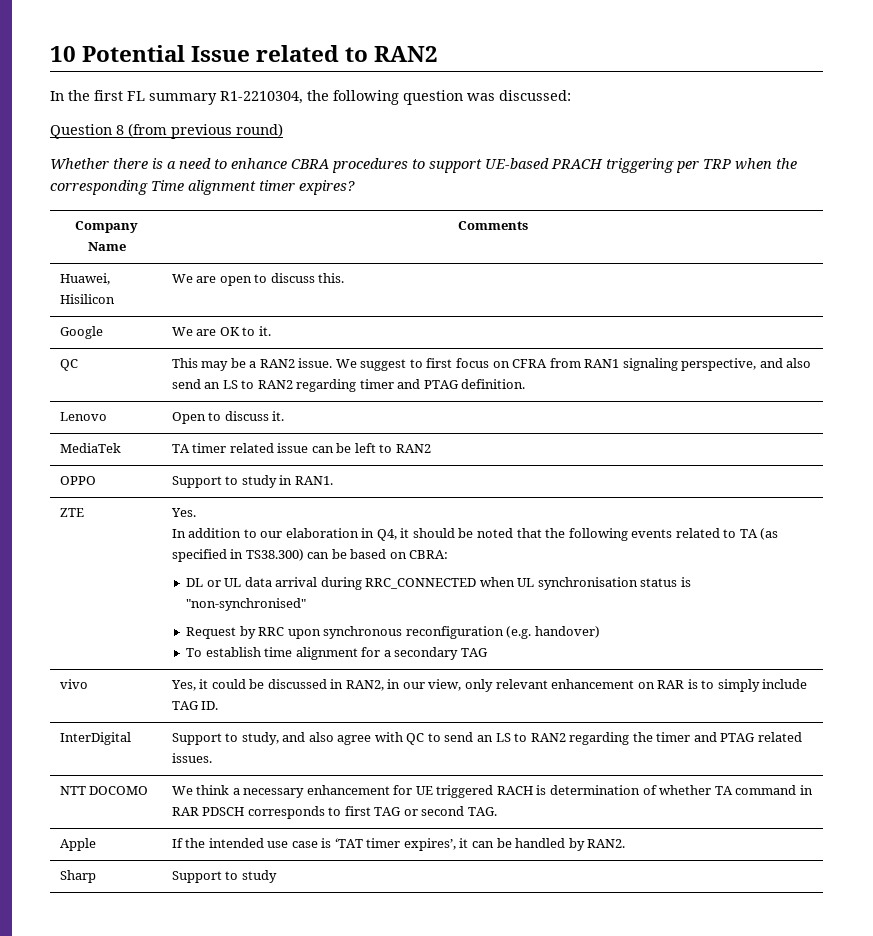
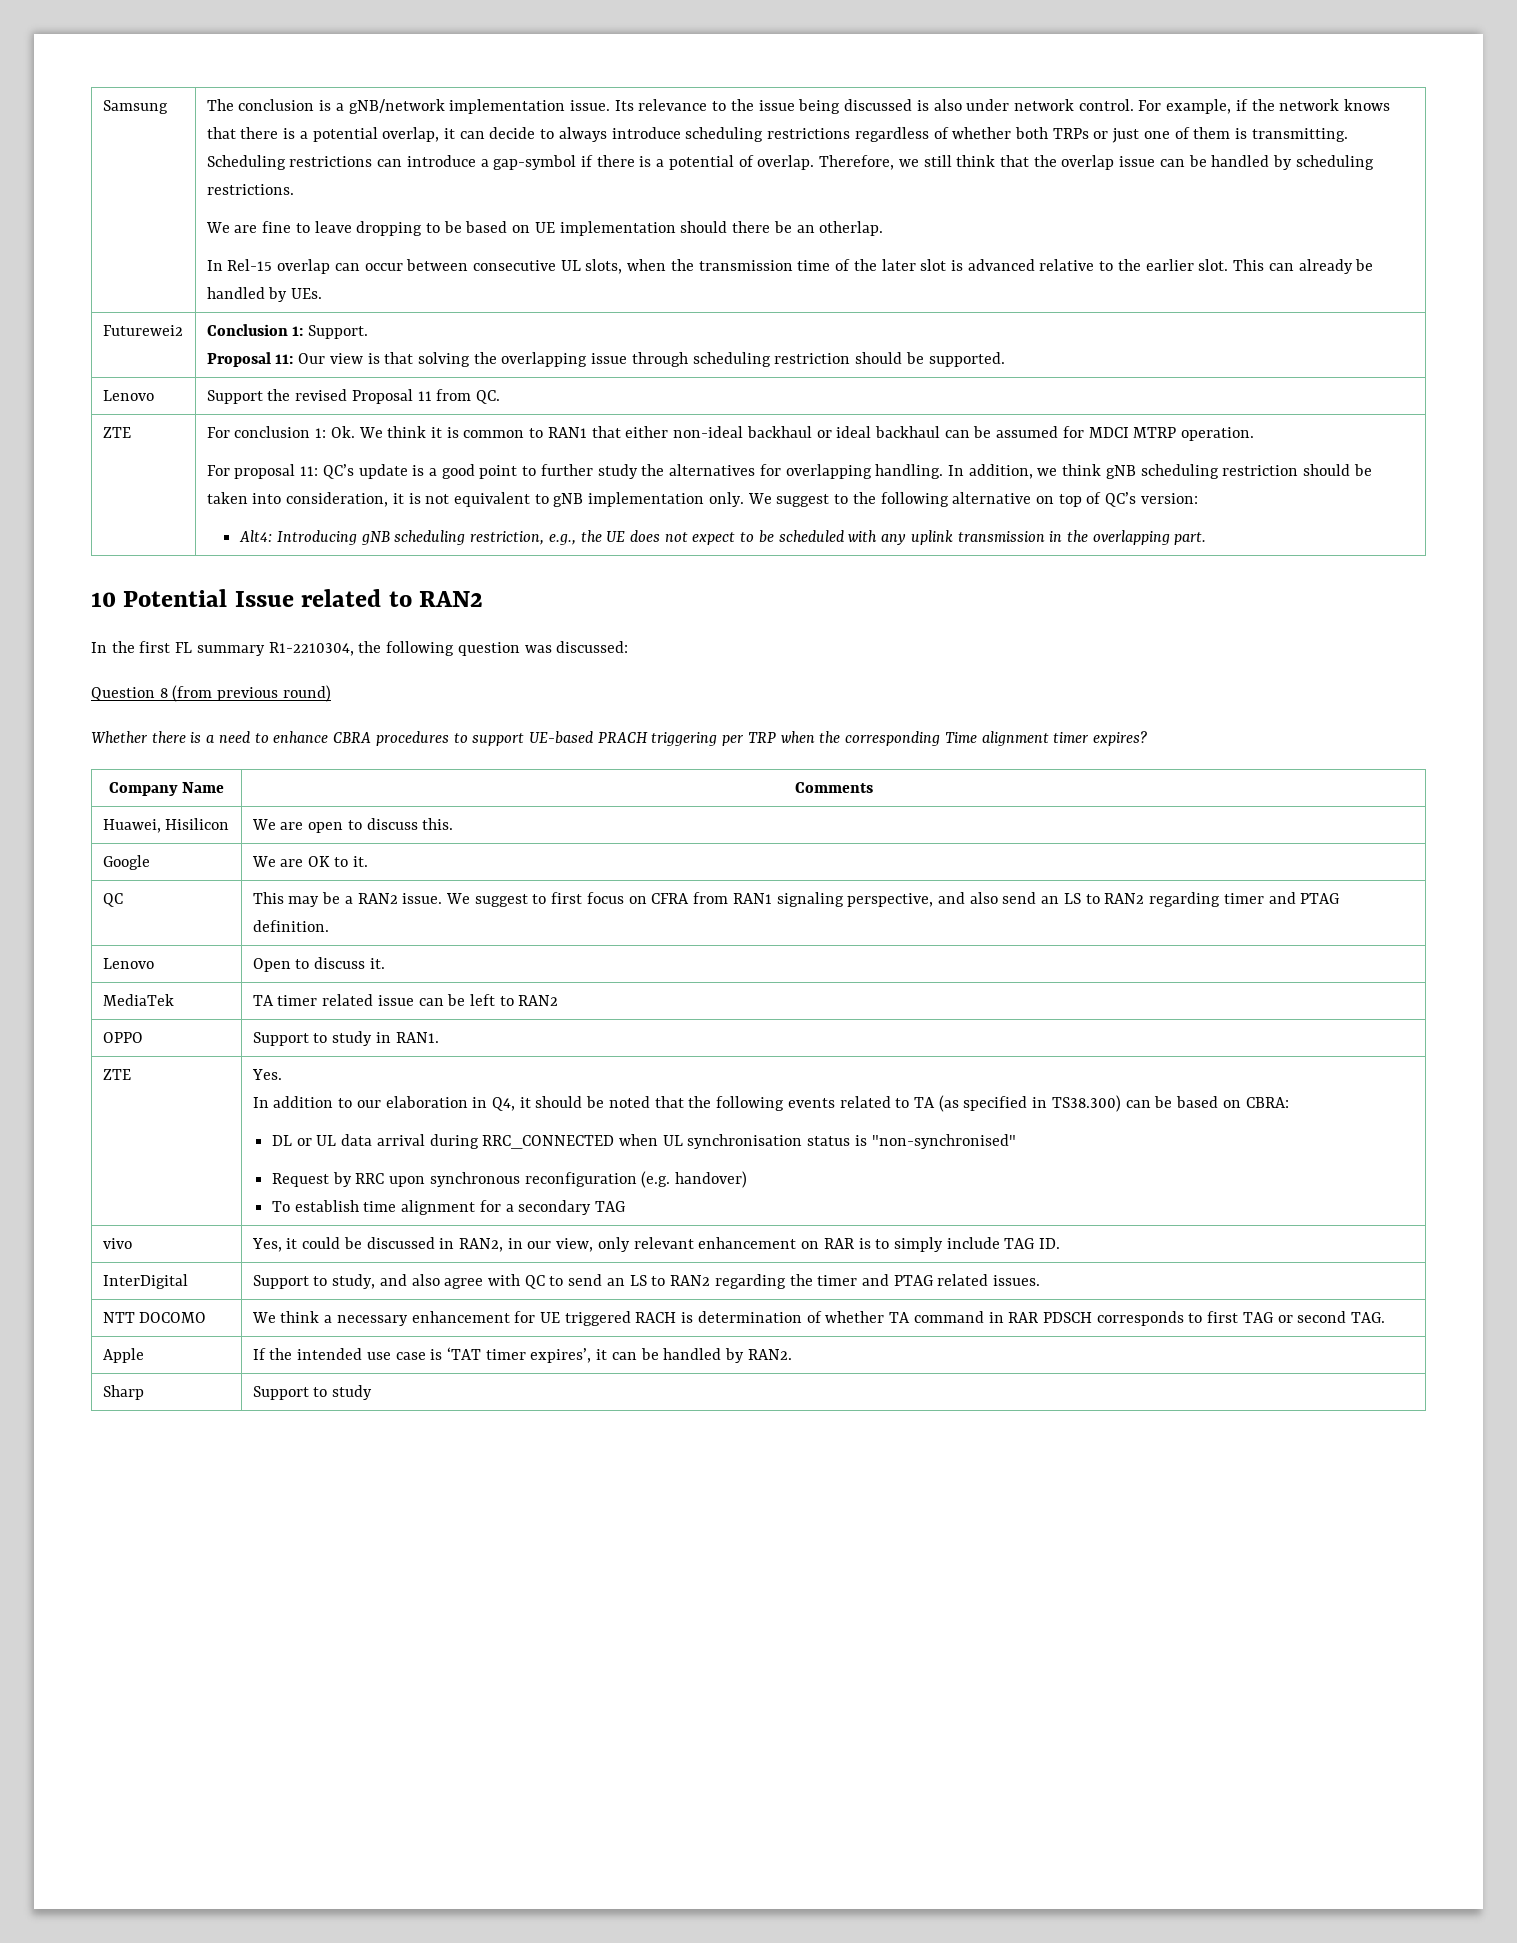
(50, 54) none -> [102,100,168,114] [206,99,1391,114] [206,127,1348,143] [206,155,1374,170] [206,184,294,195] [205,221,884,236] [206,259,1374,274] [206,287,323,302] [102,325,183,336] [206,324,369,339] [206,352,1005,367] [102,390,154,401] [206,389,501,404] [102,427,131,438] [206,426,1255,441] [206,464,1372,479] [206,492,1198,507] [239,530,1207,545] Samsung | The conclusion is a gNB/network implementation issue. Its relevance to the issue being discussed is also under network control. For example, if the network knows that there is a potential overlap, it can decide to always introduce scheduling restrictions regardless of whether both TRPs or just one of them is transmitting. Scheduling restrictions can introduce a gap-symbol if there is a potential of overlap. Therefore, we still think that the overlap issue can be handled by scheduling restrictions. // We are fine to leave dropping to be based on UE implementation should there be an otherlap. // In Rel-15 overlap can occur between consecutive UL slots, when the transmission time of the later slot is advanced relative to the earlier slot. This can already be handled by UEs. // Futurewei2 | Conclusion 1: Support. // Proposal 11: Our view is that solving the overlapping issue through scheduling restriction should be supported. // Lenovo | Support the revised Proposal 11 from QC. // ZTE | For conclusion 1: Ok. We think it is common to RAN1 that either non-ideal backhaul or ideal backhaul can be assumed for MDCI MTRP operation. // For proposal 11: QC’s update is a good point to further study the alternatives for overlapping handling. In addition, we think gNB scheduling restriction should be taken into consideration, it is not equivalent to gNB implementation only. We suggest to the following alternative on top of QC’s version: // Alt4: Introducing gNB scheduling restriction, e.g., the UE does not expect to be scheduled with any uplink transmission in the overlapping part. //

